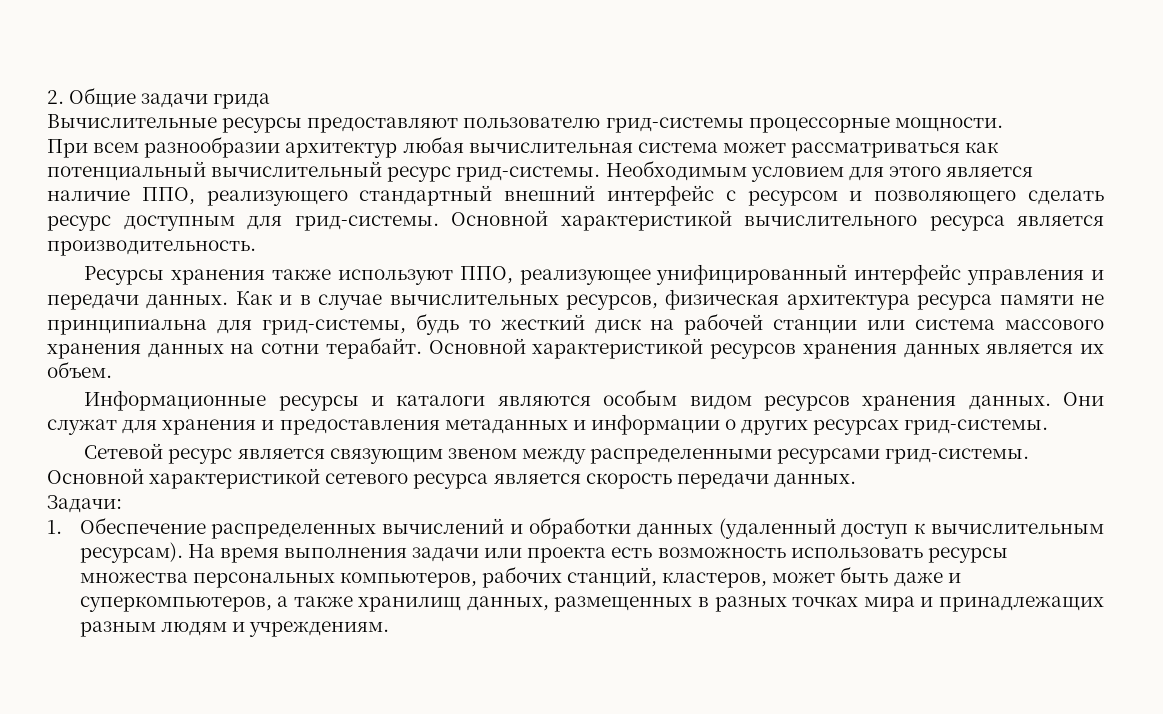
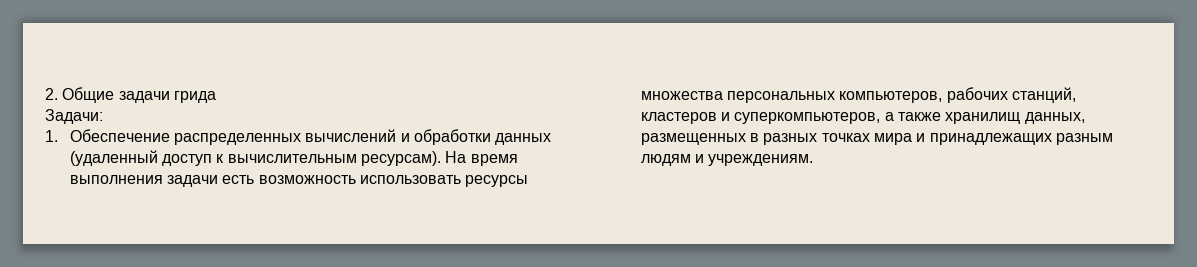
[47,114,1003,133] [47,136,1000,158] [47,160,1034,182] [47,185,1104,206] [47,210,1104,231] [47,240,256,256] [84,264,1104,285] [47,289,1104,310] [47,313,1104,335] [47,337,1105,359] [47,361,112,378] [84,389,1104,411] [47,414,1049,435] [84,443,1030,464] [47,468,856,489] // Вычислительные ресурсы предоставляют пользователю грид-системы процессорные мощности. // При всем разнообразии архитектур любая вычислительная система может рассматриваться как потенциальный вычислительный ресурс грид-системы. Необходимым условием для этого является наличие ППО, реализующего стандартный внешний интерфейс с ресурсом и позволяющего сделать ресурс доступным для грид-системы. Основной характеристикой вычислительного ресурса является производительность. // Ресурсы хранения также используют ППО, реализующее унифицированный интерфейс управления и передачи данных. Как и в случае вычислительных ресурсов, физическая архитектура ресурса памяти не принципиальна для грид-системы, будь то жесткий диск на рабочей станции или система массового хранения данных на сотни терабайт. Основной характеристикой ресурсов хранения данных является их объем. // Информационные ресурсы и каталоги являются особым видом ресурсов хранения данных. Они служат для хранения и предоставления метаданных и информации о других ресурсах грид-системы. // Сетевой ресурс является связующим звеном между распределенными ресурсами грид-системы. Основной характеристикой сетевого ресурса является скорость передачи данных. -> (216, 97) none
[484,547,607,563] или проекта -> (219, 181) none
[662,566,943,588] кластеров, может быть даже -> [640,112,717,124] кластеров

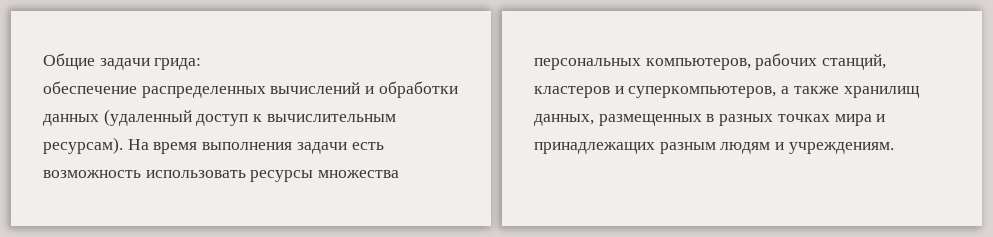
[45,88,58,100] 2. -> (43, 61) none
[173,91,216,103] [45,109,103,124] [45,129,170,142] грида // Задачи: // 1. Обеспечение -> [154,58,202,70] [43,81,137,94] грида: // обеспечение

